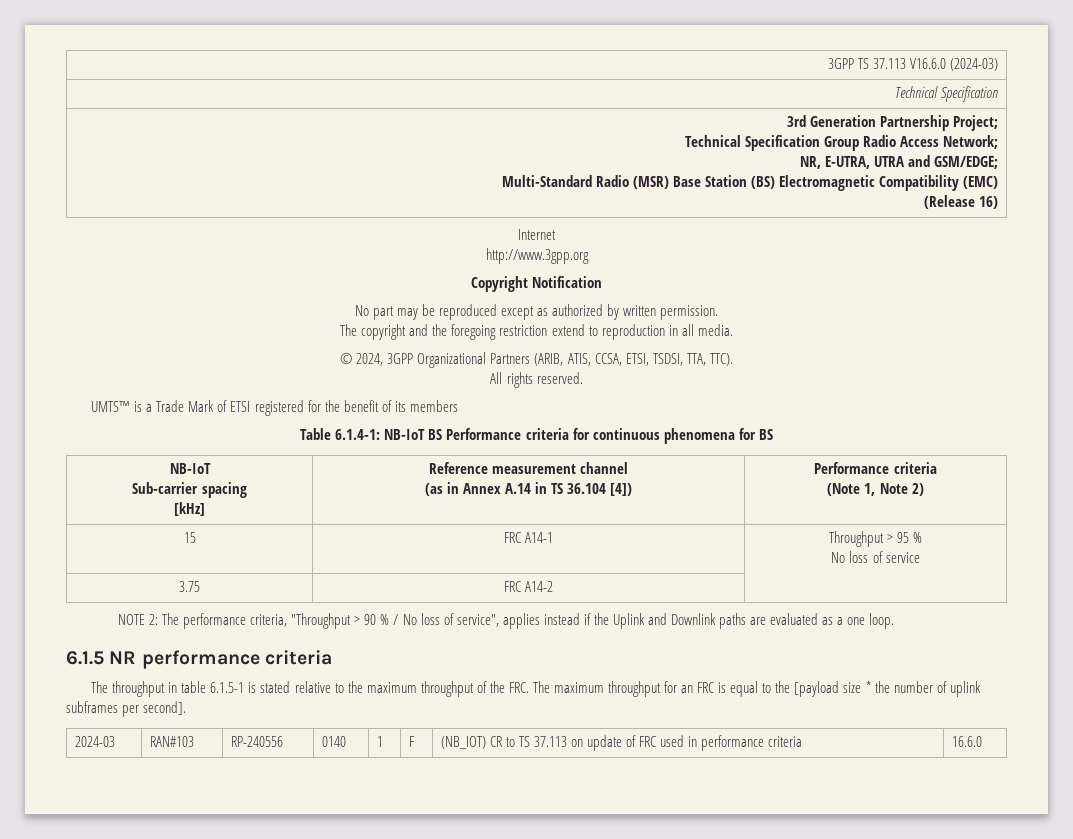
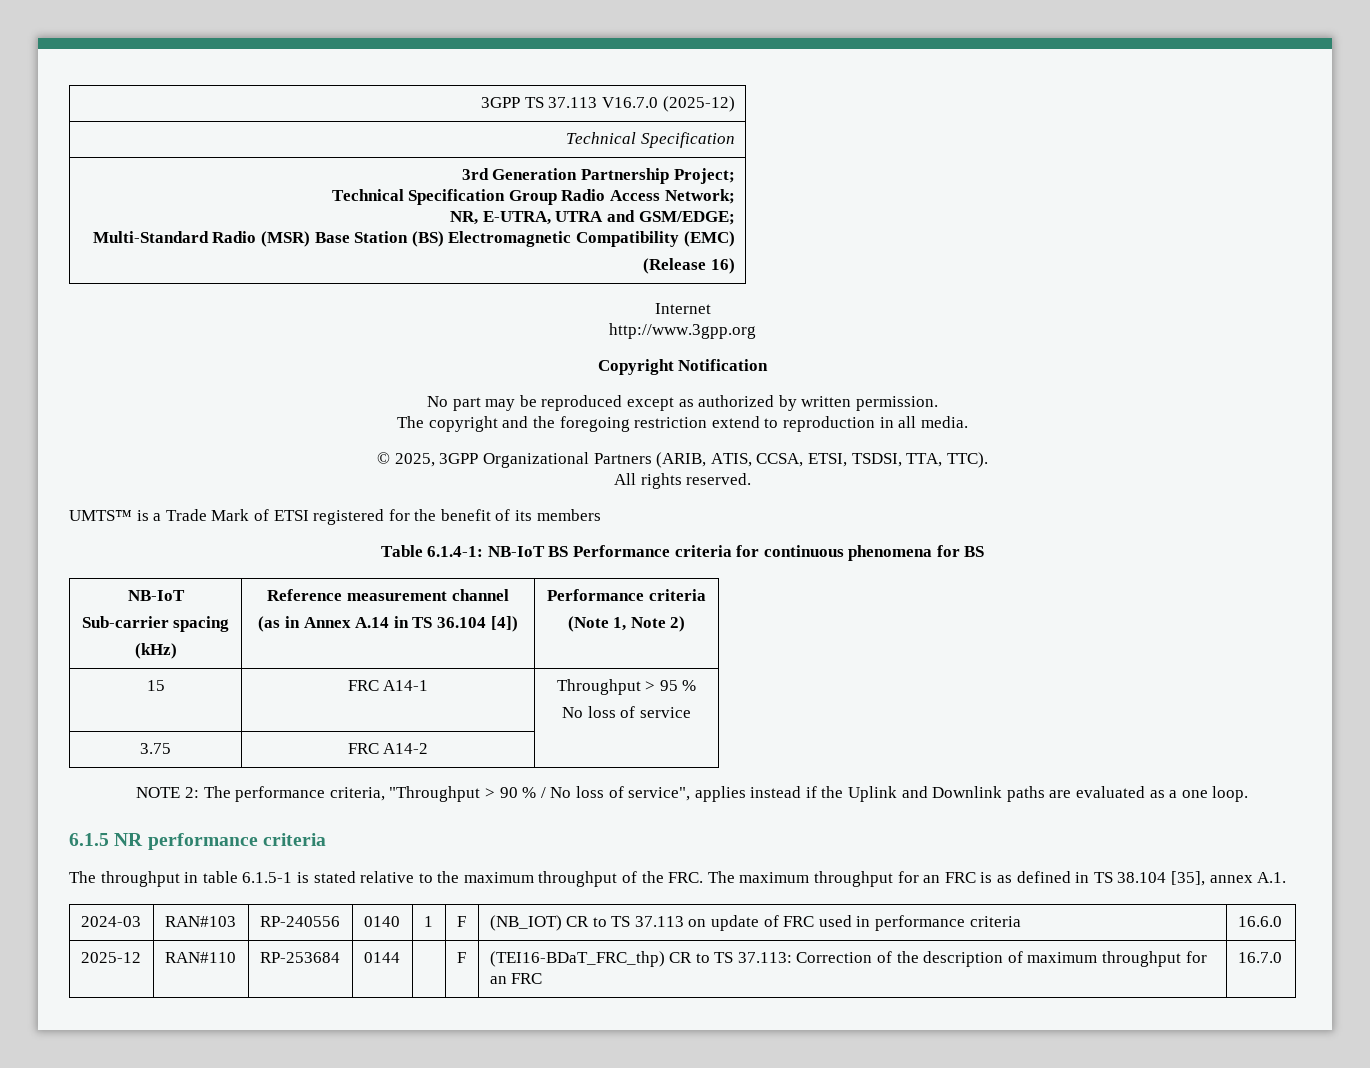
[910,58,999,71] V16.6.0 (2024-03) -> [601,96,735,112] V16.7.0 (2025-12)
[356,353,384,366] 2024, -> [394,453,435,467] 2025,
[174,502,205,516] [kHz] -> [134,643,177,659] (kHz)
[730,681,981,697] [66,701,187,717] equal to the [payload size * the number of uplink subframes per second]. -> [996,871,1287,886] as defined in TS 38.104 [35], annex A.1.
(982, 741) none -> [80,952,141,963] [164,952,236,963] [259,952,340,963] [363,952,400,963] [456,952,466,963] [489,951,1207,967] [489,973,543,984] [1237,952,1282,963] // 2025-12 | RAN#110 | RP-253684 | 0144 | | F | (TEI16-BDaT_FRC_thp) CR to TS 37.113: Correction of the description of maximum throughput for an FRC | 16.7.0

